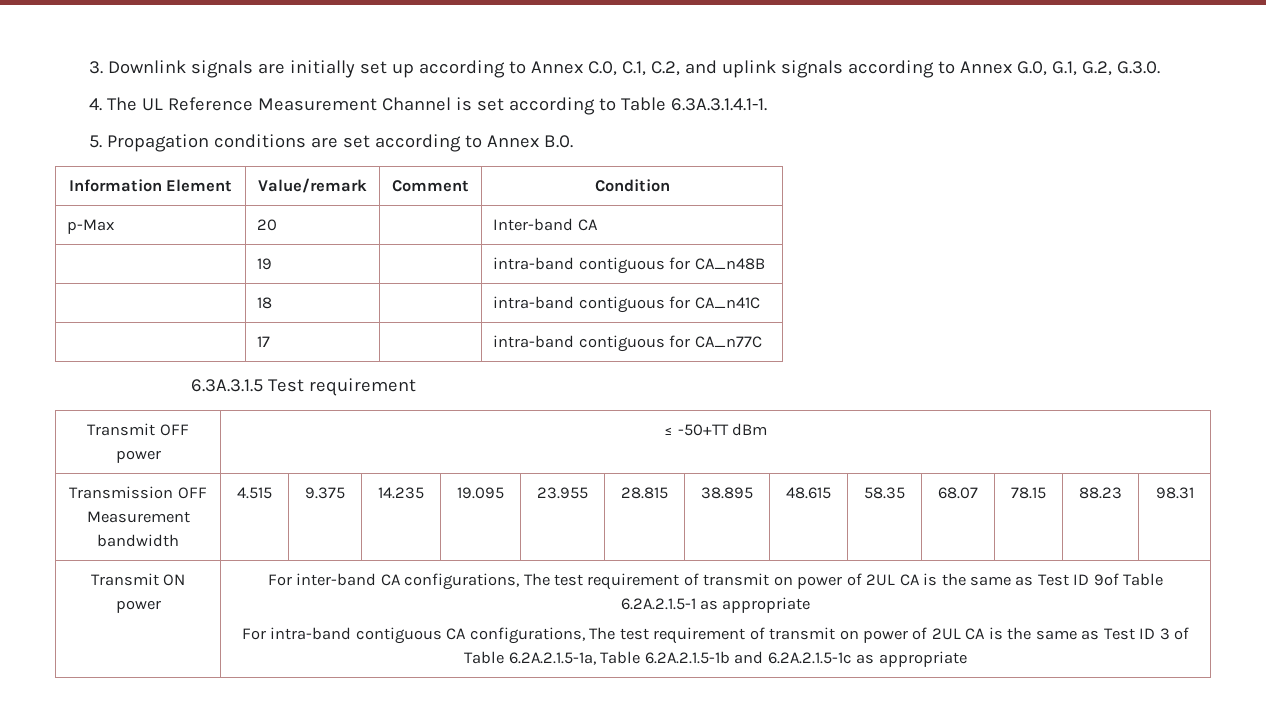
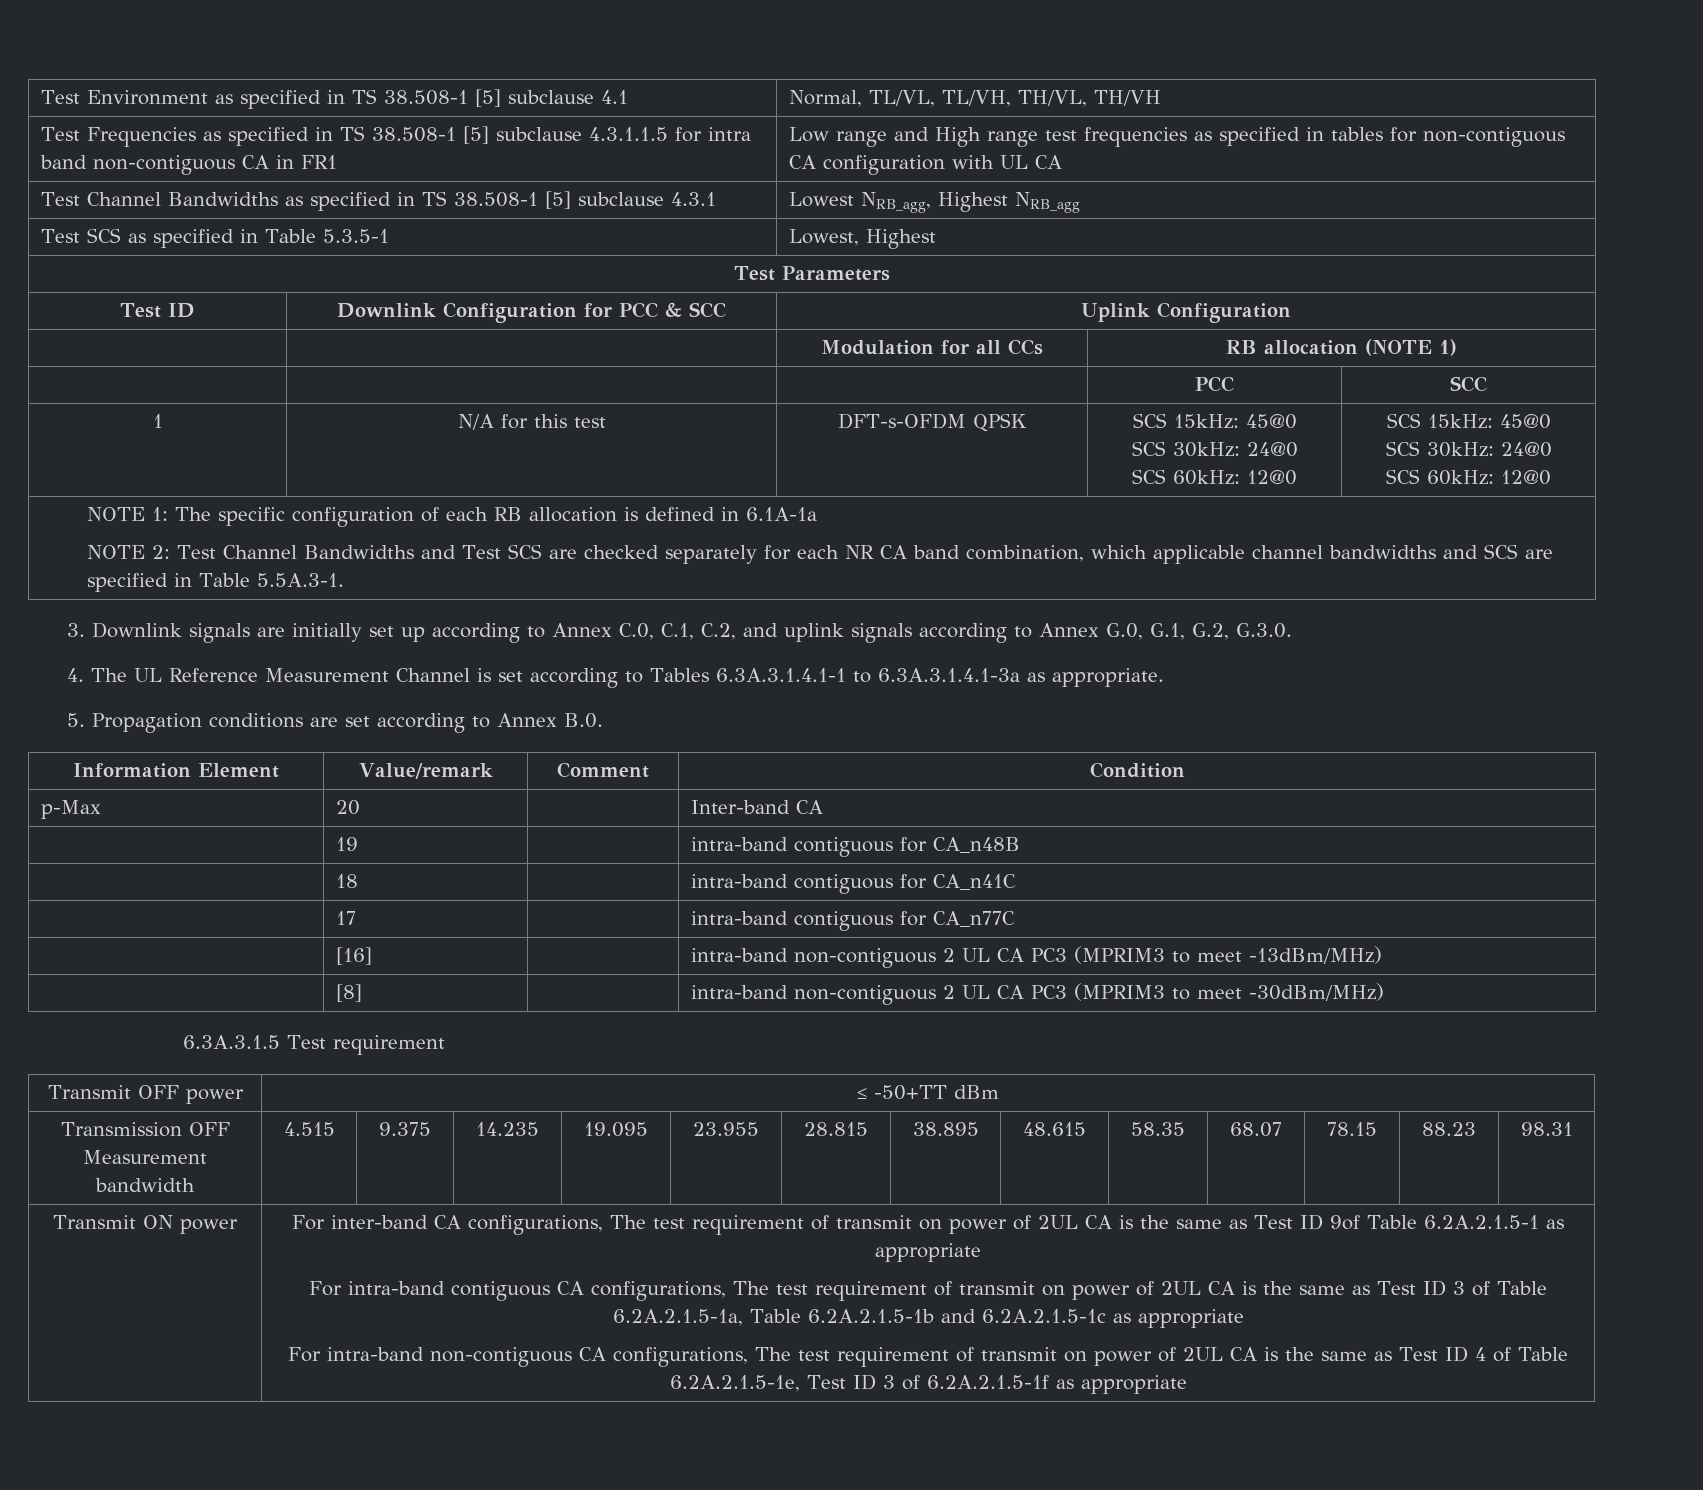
(88, 67) none -> [40,89,628,109] [788,90,1161,107] [40,126,751,147] [39,155,337,175] [788,127,1565,147] [788,155,1062,175] [40,191,716,211] [788,192,1080,213] [40,228,389,248] [788,229,936,249] [734,266,890,281] [120,303,195,318] [337,302,726,323] [1081,302,1291,323] [821,339,1043,355] [1226,339,1457,356] [1195,376,1234,392] [1450,376,1487,392] [152,414,163,428] [457,414,606,430] [837,413,1027,432] [1132,413,1297,429] [1131,441,1298,457] [1132,469,1297,485] [1386,413,1551,429] [1385,441,1552,457] [1386,469,1551,485] [87,507,818,527] [87,544,1554,564] [87,573,345,592] Test Environment as specified in TS 38.508-1 [5] subclause 4.1 | Normal, TL/VL, TL/VH, TH/VL, TH/VH // Test Frequencies as specified in TS 38.508-1 [5] subclause 4.3.1.1.5 for intra band non-contiguous CA in FR1 | Low range and High range test frequencies as specified in tables for non-contiguous CA configuration with UL CA // Test Channel Bandwidths as specified in TS 38.508-1 [5] subclause 4.3.1 | Lowest NRB_agg, Highest NRB_agg // Test SCS as specified in Table 5.3.5-1 | Lowest, Highest // Test Parameters // Test ID | Downlink Configuration for PCC & SCC | Uplink Configuration // | | Modulation for all CCs | RB allocation (NOTE 1) // | | | PCC | SCC // 1 | N/A for this test | DFT-s-OFDM QPSK | SCS 15kHz: 45@0 // SCS 30kHz: 24@0 // SCS 60kHz: 12@0 | SCS 15kHz: 45@0 // SCS 30kHz: 24@0 // SCS 60kHz: 12@0 // NOTE 1: The specific configuration of each RB allocation is defined in 6.1A-1a // NOTE 2: Test Channel Bandwidths and Test SCS are checked separately for each NR CA band combination, which applicable channel bandwidths and SCS are specified in Table 5.5A.3-1. //
[620,97,767,111] Table 6.3A.3.1.4.1-1. -> [649,668,1164,687] Tables 6.3A.3.1.4.1-1 to 6.3A.3.1.4.1-3a as appropriate.
(762, 342) none -> [335,947,372,965] [690,946,1382,968] [335,984,362,1002] [690,983,1384,1005] // | [16] | | intra-band non-contiguous 2 UL CA PC3 (MPRIM3 to meet -13dBm/MHz) // | [8] | | intra-band non-contiguous 2 UL CA PC3 (MPRIM3 to meet -30dBm/MHz)
(967, 659) none -> [287,1346,1569,1367] [669,1374,1187,1394] // For intra-band non-contiguous CA configurations, The test requirement of transmit on power of 2UL CA is the same as Test ID 4 of Table 6.2A.2.1.5-1e, Test ID 3 of 6.2A.2.1.5-1f as appropriate

